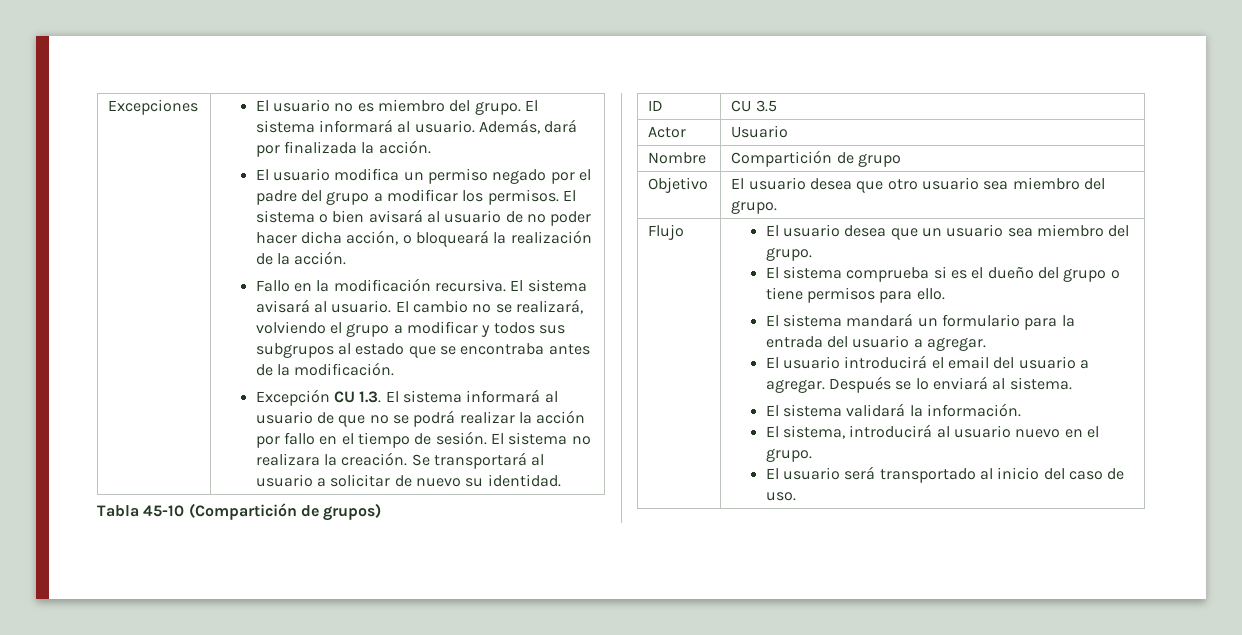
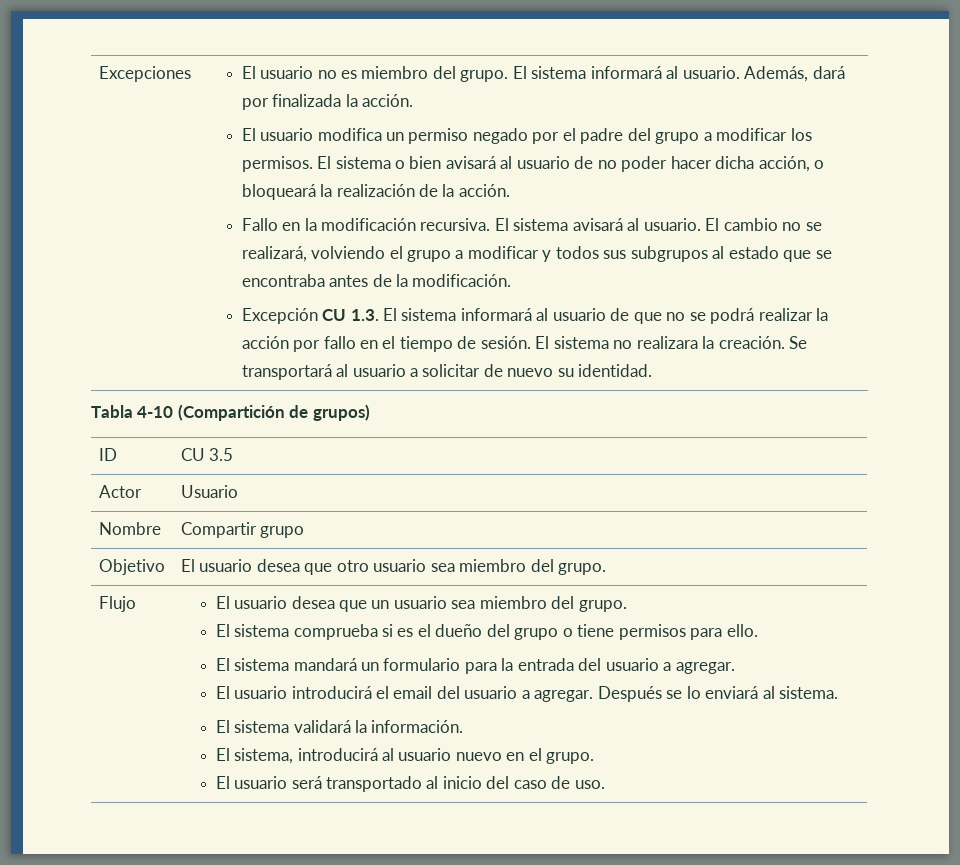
[143,505,185,517] 45-10 -> [137,406,174,418] 4-10
[731,150,854,167] Compartición de -> [180,522,257,538] Compartir

